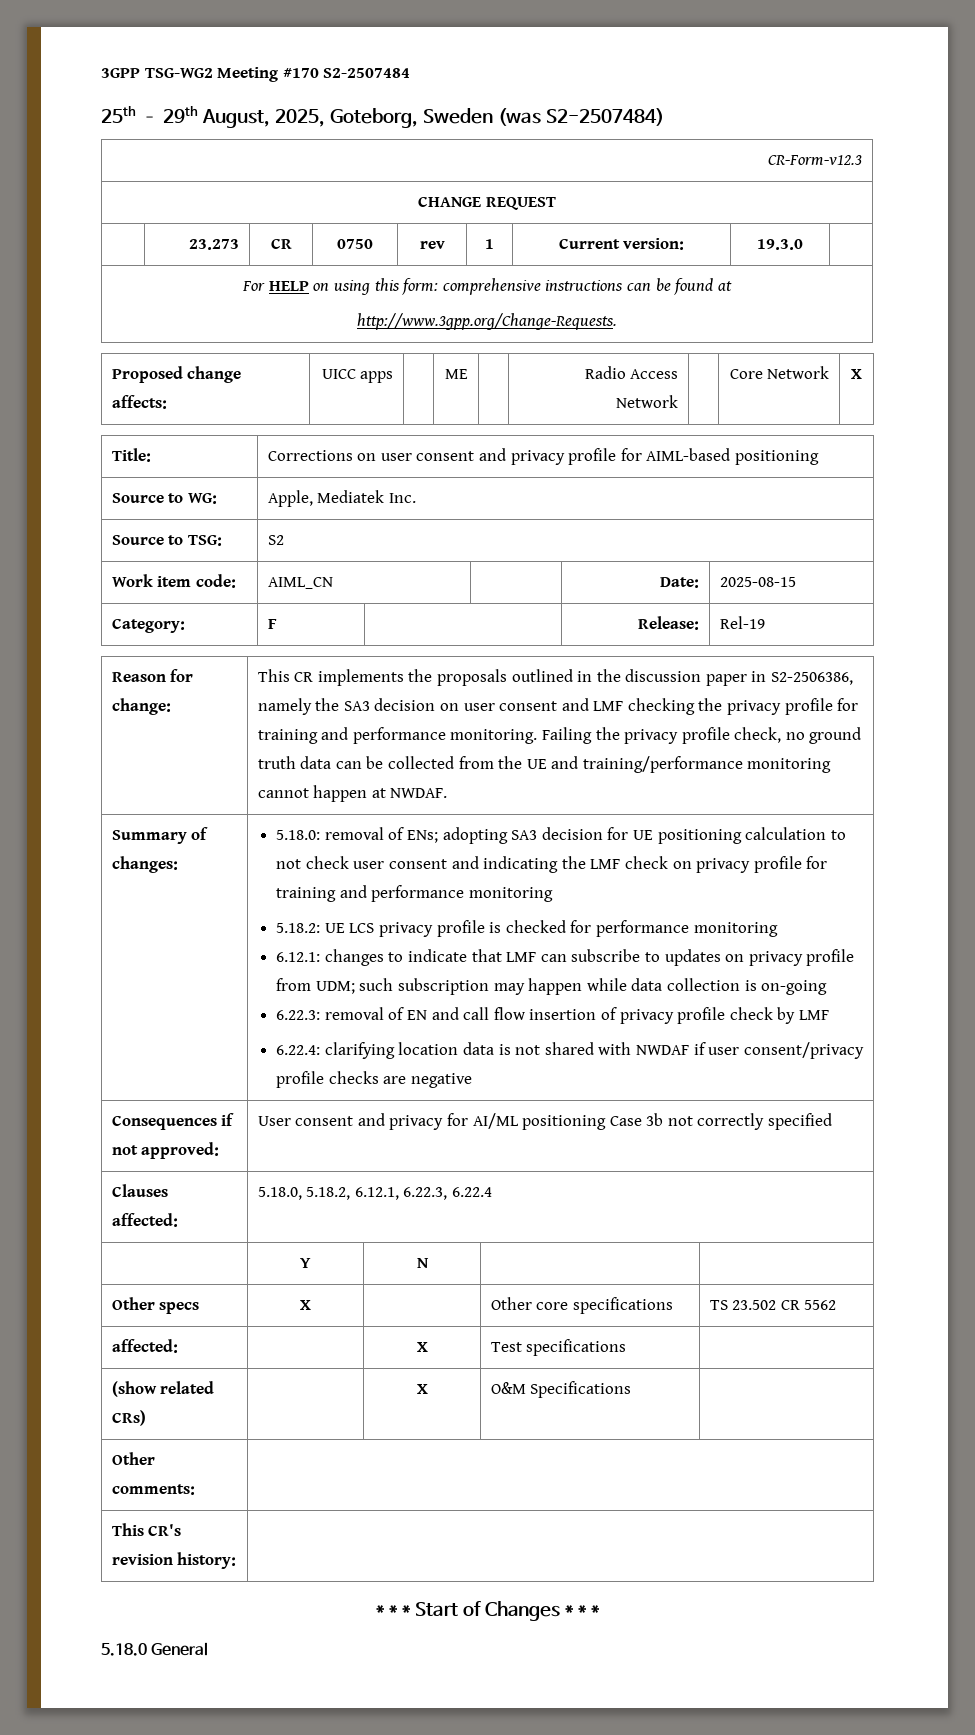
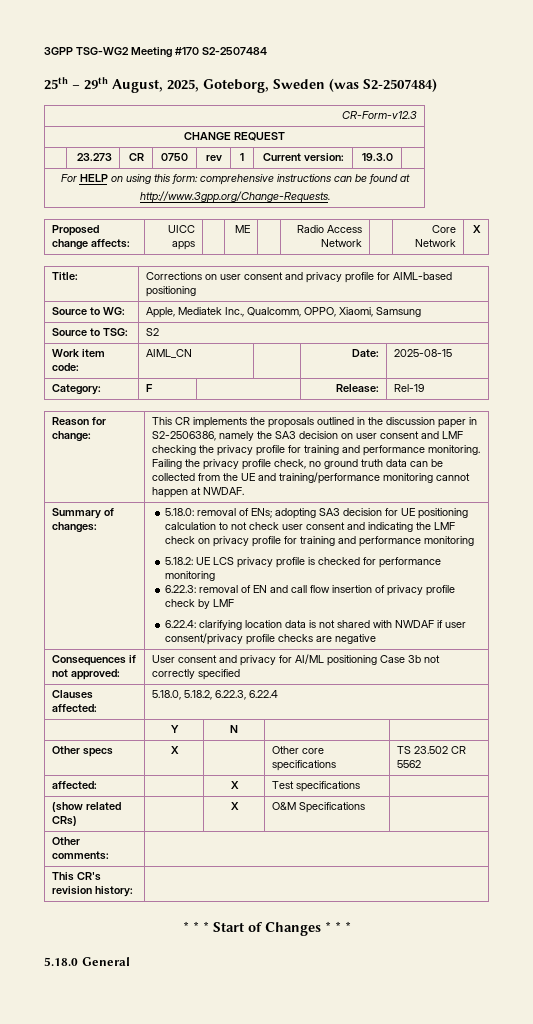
[388,493,416,503] Inc. -> [225,307,422,317] Inc., Qualcomm, OPPO, Xiaomi, Samsung
[276,949,855,966] [276,978,828,995] // 6.12.1: changes to indicate that LMF can subscribe to updates on privacy profile from UDM; such subscription may happen while data collection is on-going -> (215, 576) none
[354,1187,399,1200] 6.12.1, -> (213, 695) none

